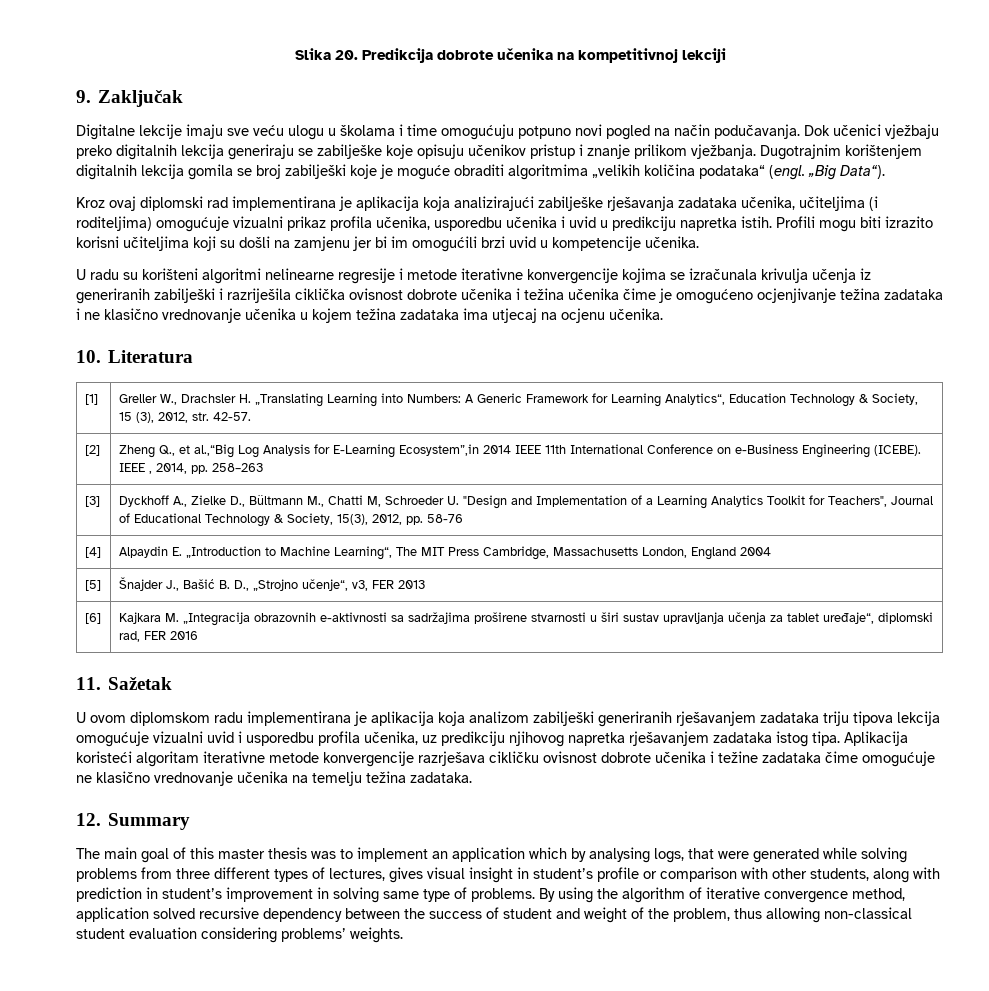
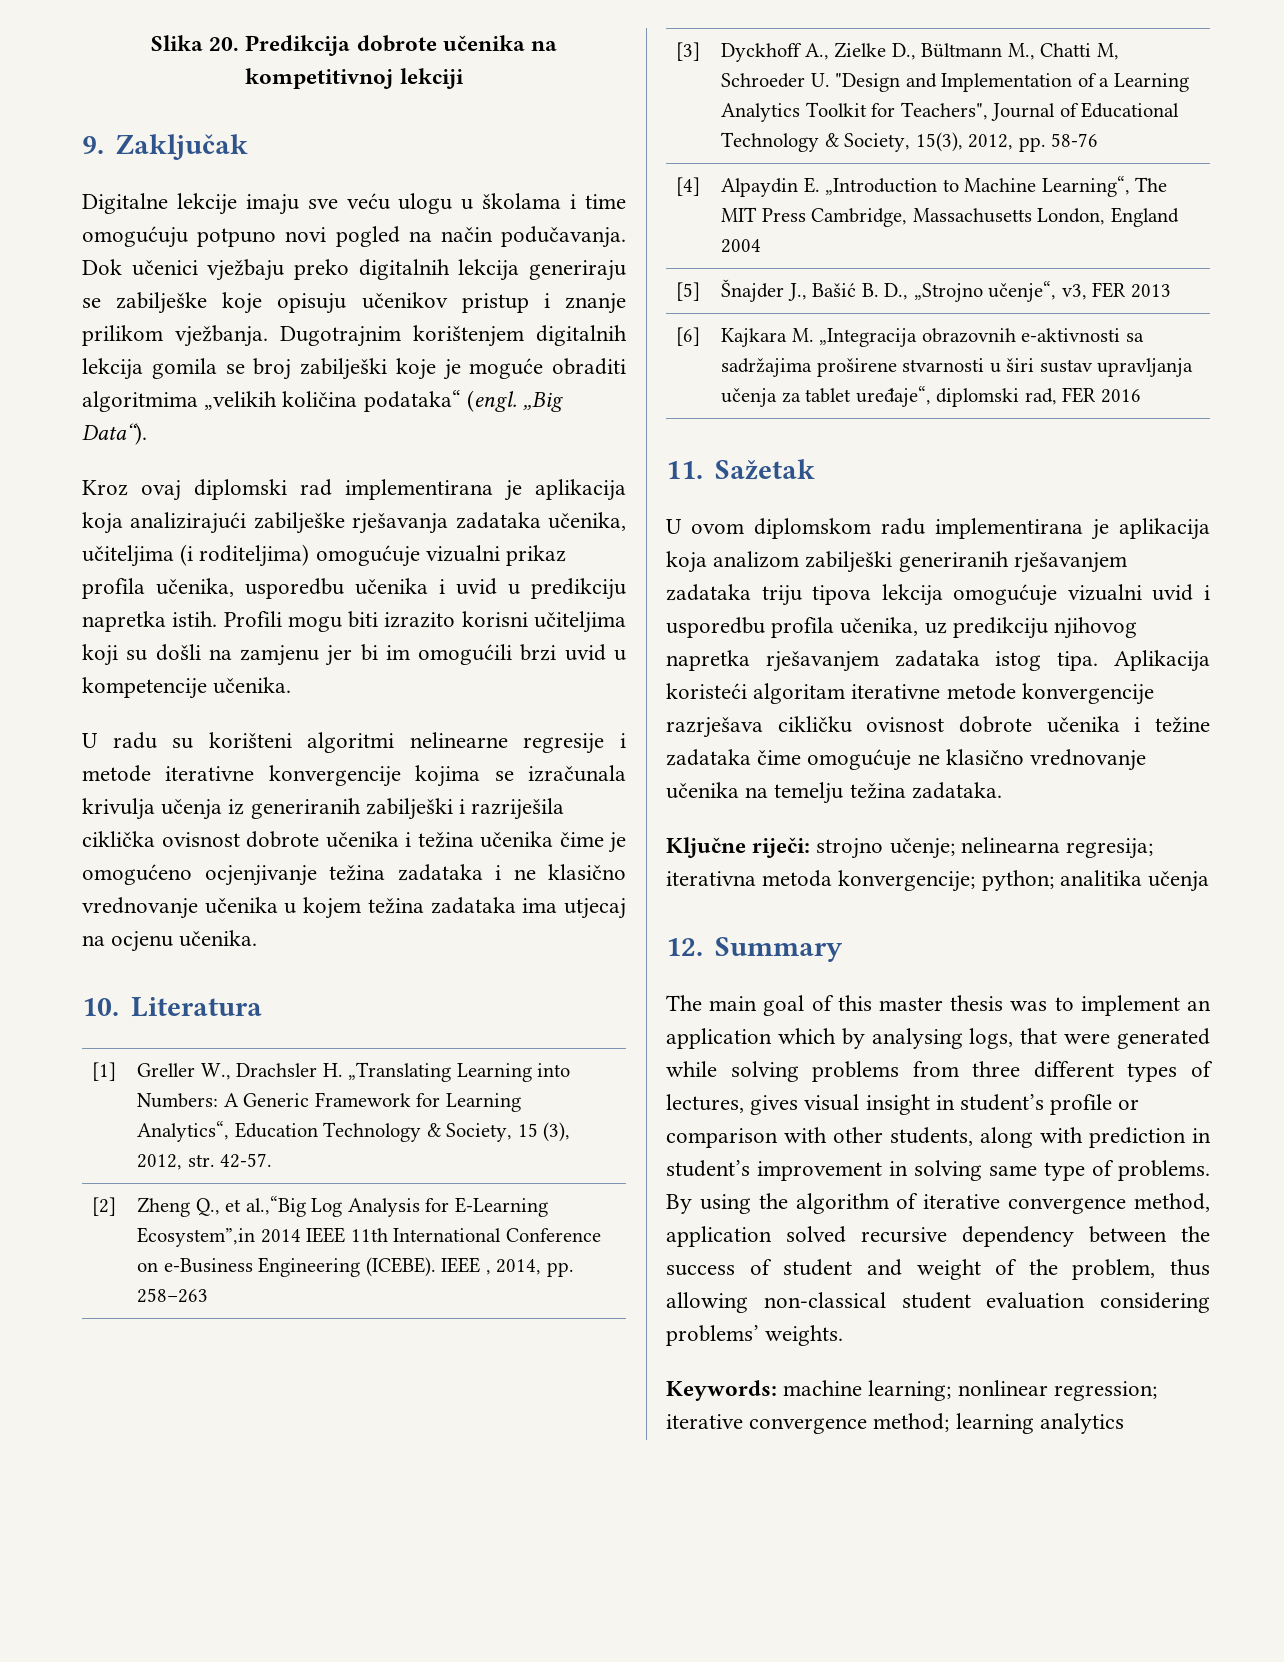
(472, 777) none -> [666,837,1154,859] [666,870,1210,892] // Ključne riječi: strojno učenje; nelinearna regresija; iterativna metoda konvergencije; python; analitika učenja
(403, 935) none -> [666,1380,1157,1401] [666,1413,1124,1434] // Keywords: machine learning; nonlinear regression; iterative convergence method; learning analytics

